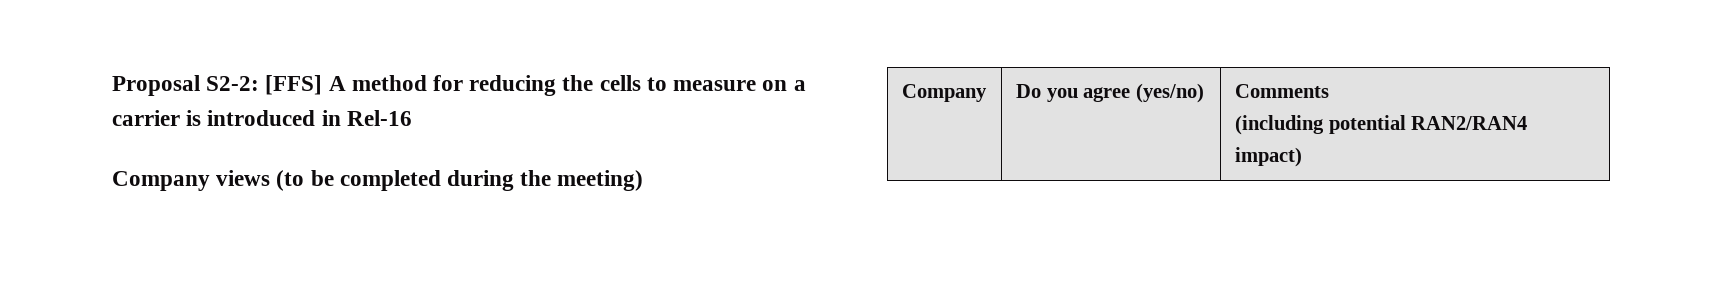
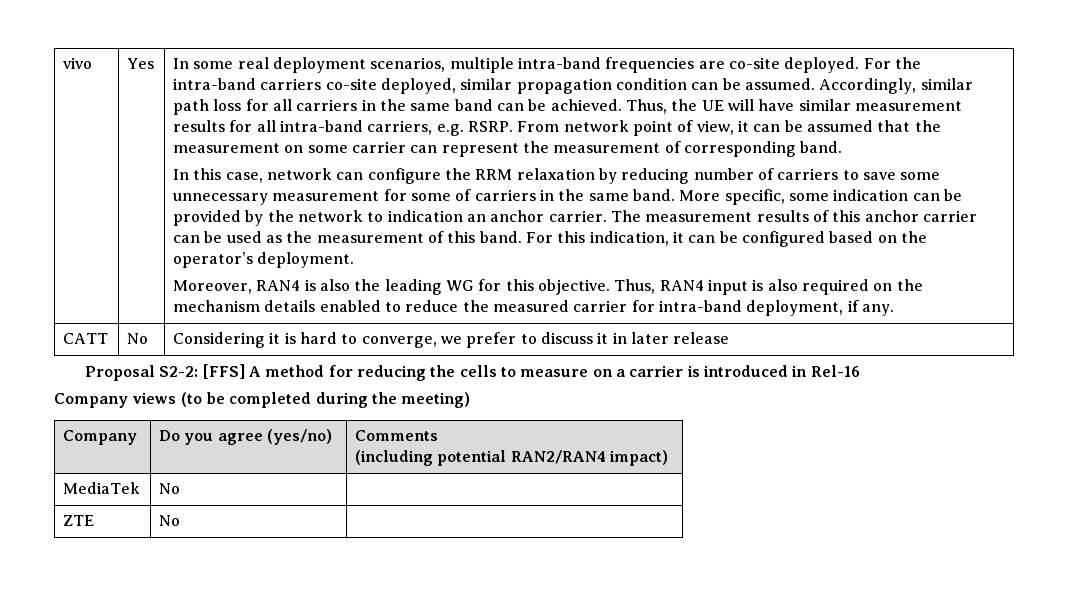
(112, 85) none -> [63,57,93,69] [127,58,155,69] [173,57,921,73] [173,78,973,94] [173,99,962,115] [173,120,941,136] [173,141,843,157] [173,168,941,184] [173,189,962,205] [173,210,977,226] [173,231,927,247] [173,252,355,268] [173,279,923,295] [173,300,894,316] [63,333,109,344] [127,333,149,344] [173,332,730,348] vivo | Yes | In some real deployment scenarios, multiple intra-band frequencies are co-site deployed. For the intra-band carriers co-site deployed, similar propagation condition can be assumed. Accordingly, similar path loss for all carriers in the same band can be achieved. Thus, the UE will have similar measurement results for all intra-band carriers, e.g. RSRP. From network point of view, it can be assumed that the measurement on some carrier can represent the measurement of corresponding band. // In this case, network can configure the RRM relaxation by reducing number of carriers to save some unnecessary measurement for some of carriers in the same band. More specific, some indication can be provided by the network to indication an anchor carrier. The measurement results of this anchor carrier can be used as the measurement of this band. For this indication, it can be configured based on the operator’s deployment. // Moreover, RAN4 is also the leading WG for this objective. Thus, RAN4 input is also required on the mechanism details enabled to reduce the measured carrier for intra-band deployment, if any. // CATT | No | Considering it is hard to converge, we prefer to discuss it in later release //
(1302, 157) none -> [63,482,141,494] [159,483,181,494] [63,515,95,526] [159,515,181,526] // MediaTek | No | // ZTE | No |

